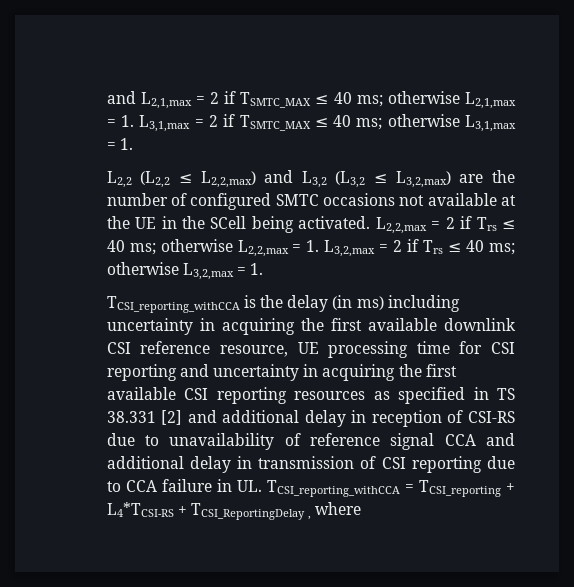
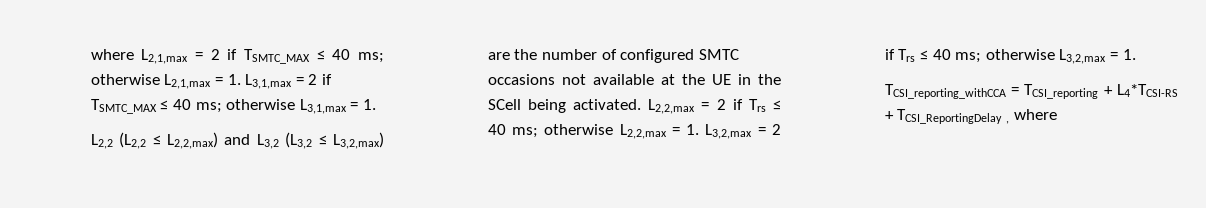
[106,91,136,104] and -> [90,49,134,60] where
[243,295,460,312] [106,318,516,335] [106,341,515,358] [106,364,457,381] [106,387,515,404] [106,410,515,427] [106,433,515,450] [106,456,516,473] [106,479,400,497] is the delay (in ms) including uncertainty in acquiring the first available downlink CSI reference resource, UE processing time for CSI reporting and uncertainty in acquiring the first available CSI reporting resources as specified in TS 38.331 [2] and additional delay in reception of CSI-RS due to unavailability of reference signal CCA and additional delay in transmission of CSI reporting due to CCA failure in UL. TCSI_reporting_withCCA -> (1006, 91) none

